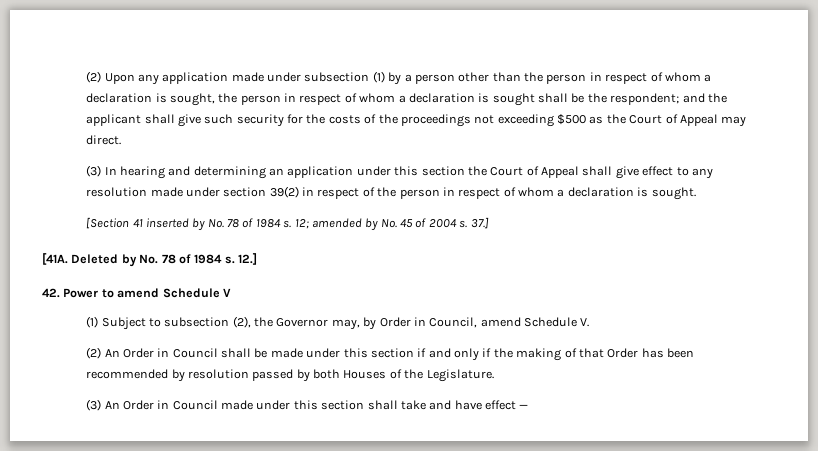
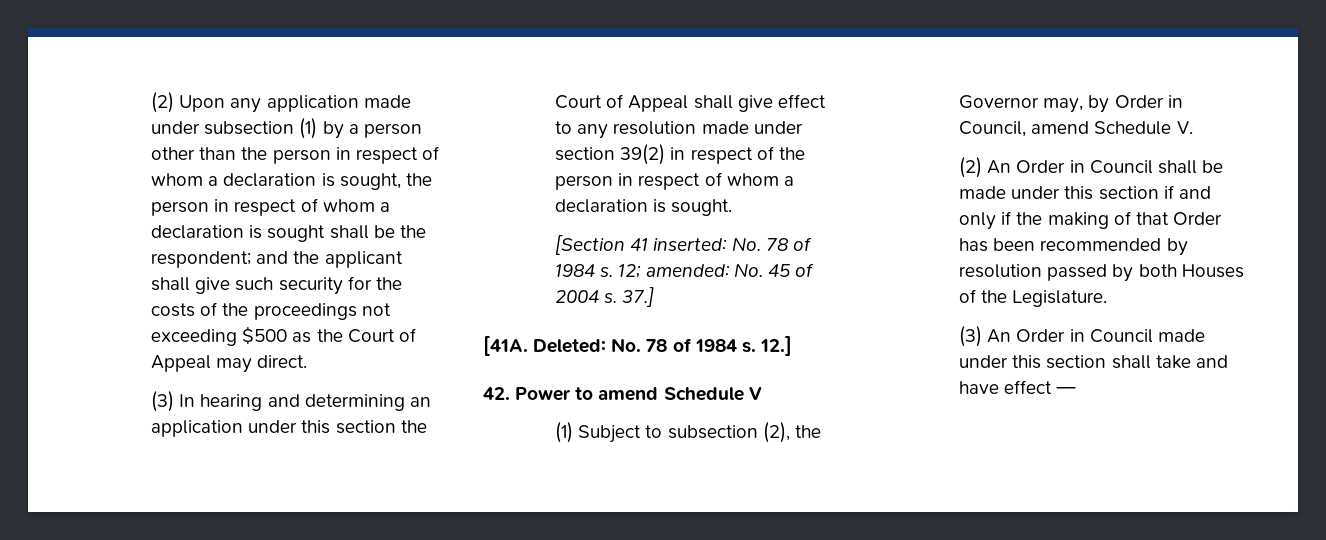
[145,218,206,231] inserted by -> [653,238,728,251] inserted:
[311,218,379,231] amended by -> [645,264,730,277] amended:
[71,254,137,267] Deleted by -> [533,339,607,353] Deleted:

